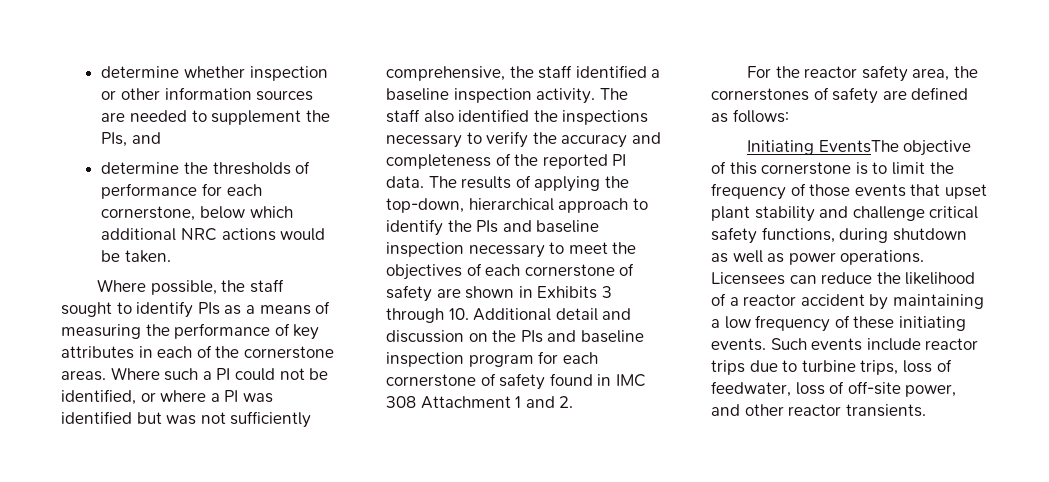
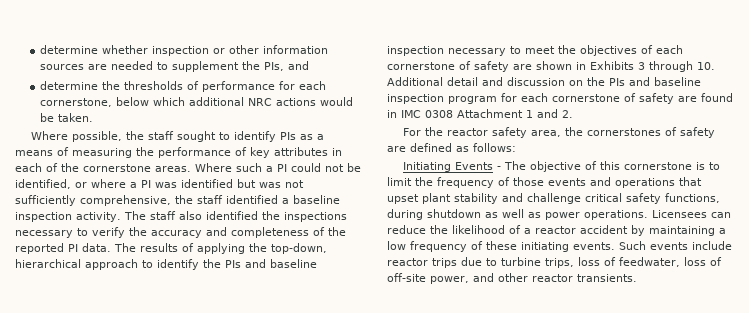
(546, 381) none -> [678,96,697,102] are
[386,396,416,408] 308 -> [425,110,453,118] 0308
[818,140,899,153] EventsThe -> [455,161,527,170] Events - The
(906, 190) none -> [590,177,675,188] and operations

